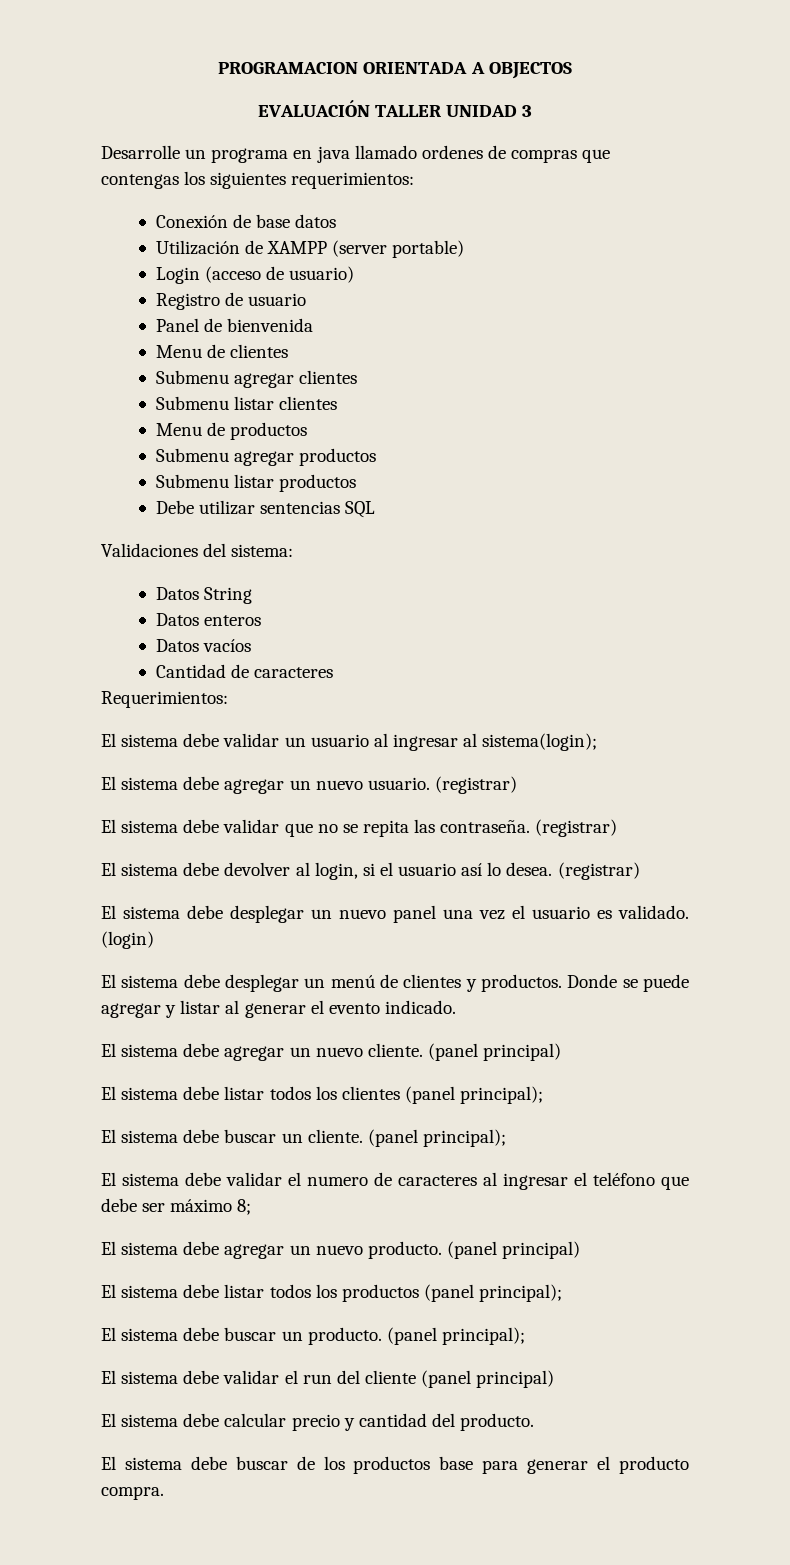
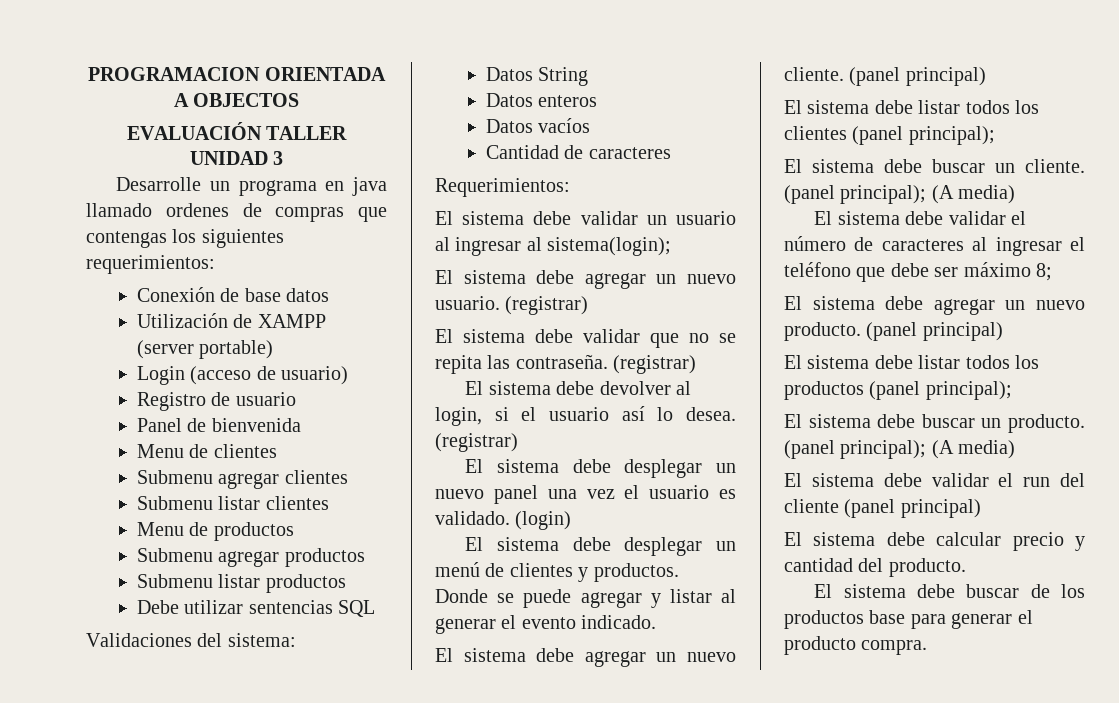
[101,1172,368,1186] // El sistema debe validar el numero -> [931,185,1016,204] [814,211,1026,225] [784,236,846,251] (A media) // El sistema debe validar el número
(525, 1336) none -> [931,440,1016,459] (A media)

